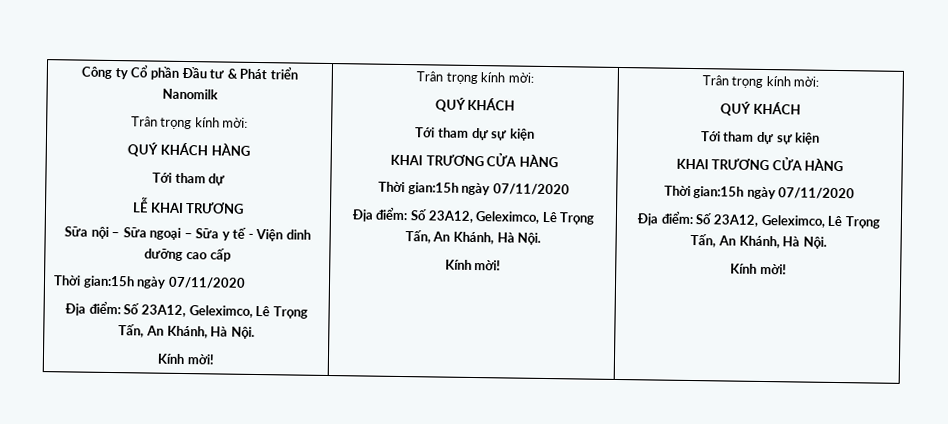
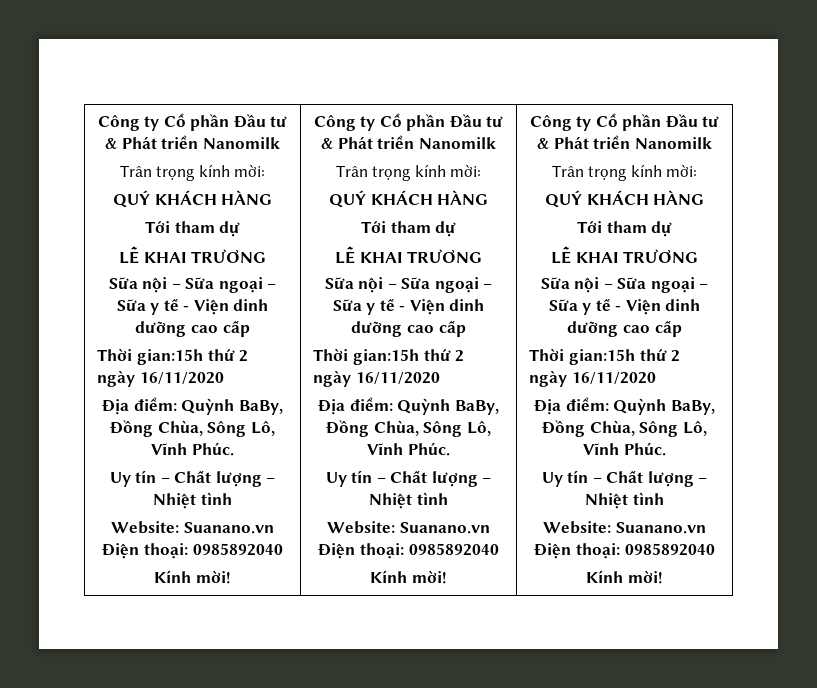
[136,276,246,289] [65,301,308,319] [118,324,255,339] [157,353,215,365] [416,71,534,85] [434,97,516,112] [415,127,535,141] [390,153,558,168] [378,181,570,196] [351,207,596,225] [404,230,542,245] [444,259,502,271] [701,75,820,88] [720,101,801,116] [699,131,821,145] [675,157,844,172] [663,185,856,200] [637,211,880,229] [690,233,827,249] ngày 07/11/2020 // Địa điểm: Số 23A12, Geleximco, Lê Trọng Tấn, An Khánh, Hà Nội. // Kính mời! | Trân trọng kính mời: // QUÝ KHÁCH // Tới tham dự sự kiện // KHAI TRƯƠNG CỬA HÀNG // Thời gian:15h ngày 07/11/2020 // Địa điểm: Số 23A12, Geleximco, Lê Trọng Tấn, An Khánh, Hà Nội. // Kính mời! | Trân trọng kính mời: // QUÝ KHÁCH // Tới tham dự sự kiện // KHAI TRƯƠNG CỬA HÀNG // Thời gian:15h ngày 07/11/2020 // Địa điểm: Số 23A12, Geleximco, Lê Trọng Tấn, An Khánh, Hà Nội. -> [207,349,249,362] [97,370,224,387] [102,397,283,415] [110,420,275,437] [151,442,234,456] [109,470,276,487] [153,492,232,509] [111,521,274,534] [102,543,283,559] [154,570,231,584] [313,113,504,131] [321,135,496,149] [335,164,482,181] [328,190,489,208] [360,221,457,237] [334,246,483,264] [324,277,493,293] [332,299,485,315] [351,321,466,337] [313,349,465,365] [313,370,440,387] [318,397,499,415] [326,420,491,437] [367,442,450,456] [325,470,492,487] [369,492,448,509] [327,521,490,534] [318,543,499,559] [370,570,447,584] [529,113,720,131] [537,135,712,149] [551,164,698,181] [544,190,705,208] [576,221,673,237] [550,246,699,264] [540,277,709,293] [548,299,701,315] [567,321,682,337] [529,349,681,365] [529,370,656,387] [534,397,715,415] [542,420,707,437] [583,442,666,456] [541,470,708,487] [585,492,664,509] [543,521,706,534] [534,543,715,559] thứ 2 ngày 16/11/2020 // Địa điểm: Quỳnh BaBy, Đồng Chùa, Sông Lô, Vĩnh Phúc. // Uy tín – Chất lượng – Nhiệt tình // Website: Suanano.vn Điện thoại: 0985892040 // Kính mời! | Công ty Cổ phần Đầu tư & Phát triển Nanomilk // Trân trọng kính mời: // QUÝ KHÁCH HÀNG // Tới tham dự // LỄ KHAI TRƯƠNG // Sữa nội – Sữa ngoại – Sữa y tế - Viện dinh dưỡng cao cấp // Thời gian:15h thứ 2 ngày 16/11/2020 // Địa điểm: Quỳnh BaBy, Đồng Chùa, Sông Lô, Vĩnh Phúc. // Uy tín – Chất lượng – Nhiệt tình // Website: Suanano.vn Điện thoại: 0985892040 // Kính mời! | Công ty Cổ phần Đầu tư & Phát triển Nanomilk // Trân trọng kính mời: // QUÝ KHÁCH HÀNG // Tới tham dự // LỄ KHAI TRƯƠNG // Sữa nội – Sữa ngoại – Sữa y tế - Viện dinh dưỡng cao cấp // Thời gian:15h thứ 2 ngày 16/11/2020 // Địa điểm: Quỳnh BaBy, Đồng Chùa, Sông Lô, Vĩnh Phúc. // Uy tín – Chất lượng – Nhiệt tình // Website: Suanano.vn Điện thoại: 0985892040

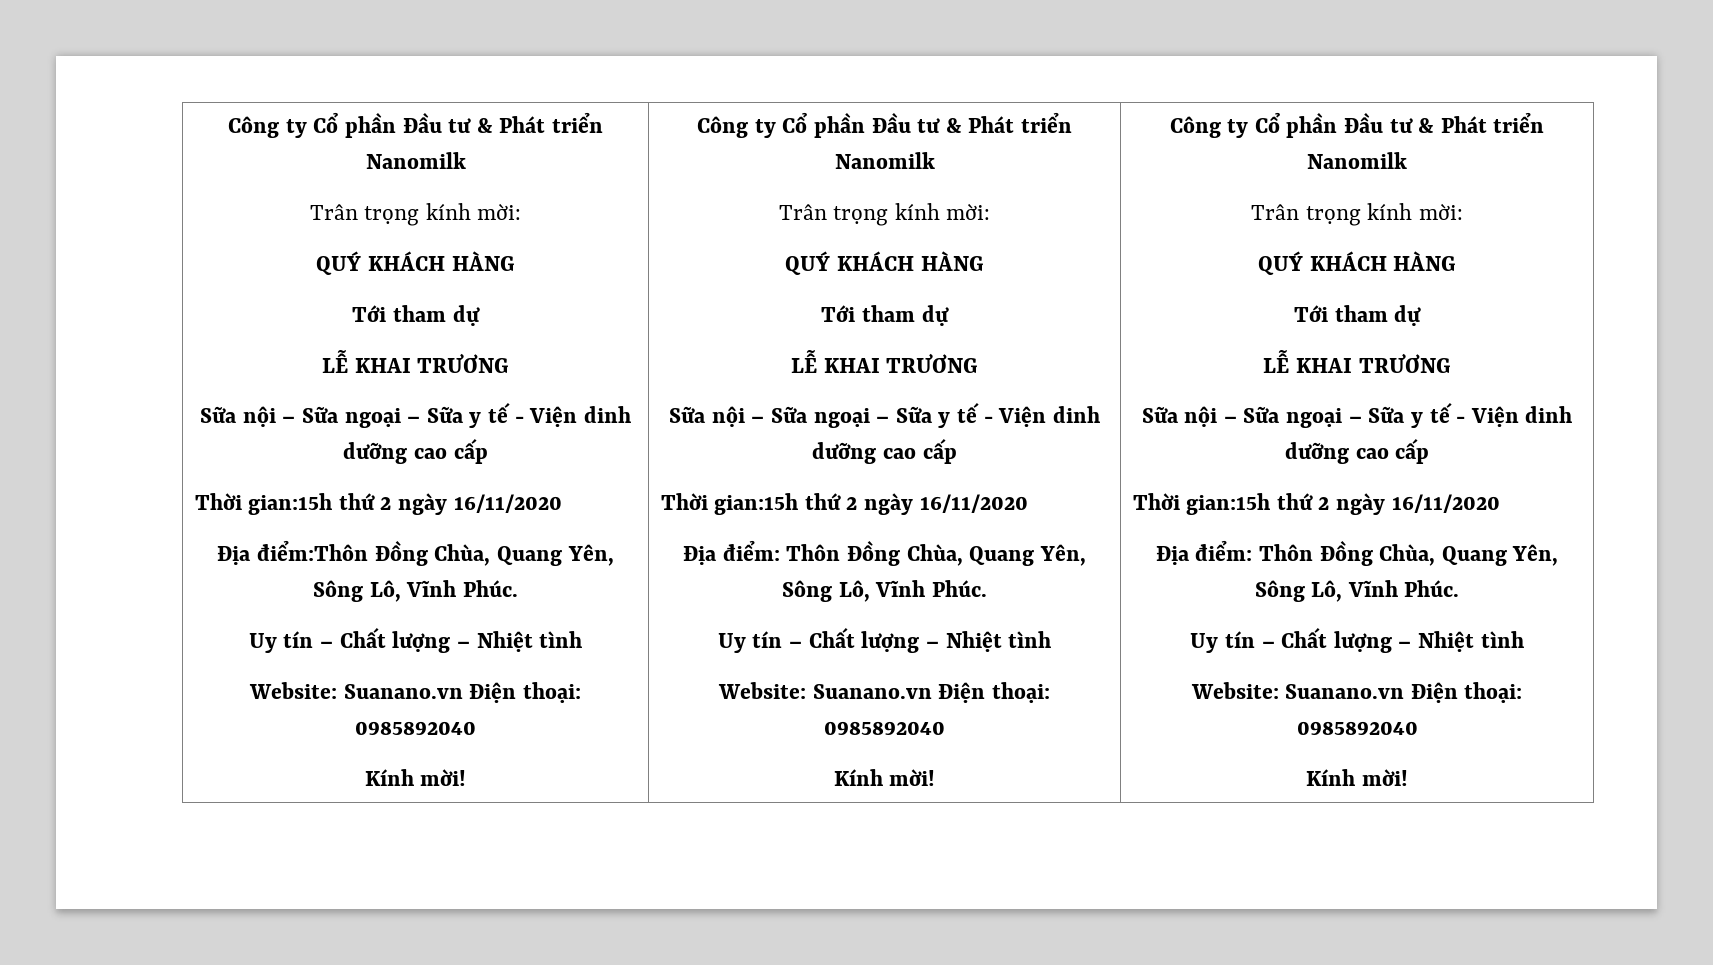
[133,397,283,415] [110,420,203,437] điểm: Quỳnh BaBy, Đồng Chùa, -> [257,540,614,566] điểm:Thôn Đồng Chùa, Quang Yên,
[397,398,499,415] [326,420,419,437] Quỳnh BaBy, Đồng Chùa, -> [786,541,1086,566] Thôn Đồng Chùa, Quang Yên,
[613,398,715,415] [542,420,635,437] Quỳnh BaBy, Đồng Chùa, -> [1258,541,1559,566] Thôn Đồng Chùa, Quang Yên,

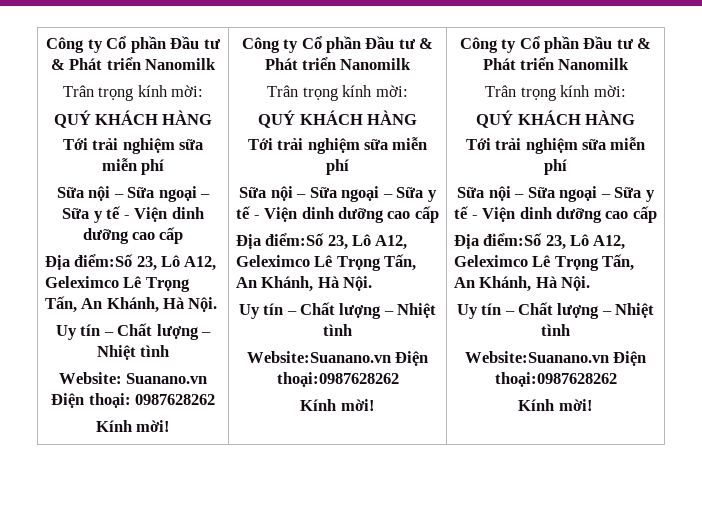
[393,305,480,326] [321,349,510,373] tham dự // LỄ KHAI TRƯƠNG -> [92,138,204,154] [101,158,165,175] trải nghiệm sữa miễn phí
[194,493,562,515] [217,540,614,566] [313,580,518,602] Thời gian:15h thứ 2 ngày 16/11/2020 // Địa điểm:Thôn Đồng Chùa, Quang Yên, Sông Lô, Vĩnh Phúc. -> [44,254,217,271] [44,276,190,292] [44,296,218,313] Địa điểm:Số 23, Lô A12, Geleximco Lê Trọng Tấn, An Khánh, Hà Nội.
[355,721,476,735] 0985892040 -> [134,394,215,405] 0987628262
[861,305,949,326] [790,349,979,373] tham dự // LỄ KHAI TRƯƠNG -> [277,137,428,154] [326,159,349,175] trải nghiệm sữa miễn phí
[660,493,1028,515] [683,540,1086,566] [782,580,987,602] [717,628,1052,653] [718,682,1050,703] [823,721,945,735] Thời gian:15h thứ 2 ngày 16/11/2020 // Địa điểm: Thôn Đồng Chùa, Quang Yên, Sông Lô, Vĩnh Phúc. // Uy tín – Chất lượng – Nhiệt tình // Website: Suanano.vn Điện thoại: 0985892040 -> [235,233,408,250] [235,254,416,271] [235,276,372,292] [238,302,437,319] [323,324,352,336] [246,351,429,366] [276,372,399,387] Địa điểm:Số 23, Lô A12, Geleximco Lê Trọng Tấn, An Khánh, Hà Nội. // Uy tín – Chất lượng – Nhiệt tình // Website:Suanano.vn Điện thoại:0987628262
[1334,305,1422,326] [1263,349,1451,373] tham dự // LỄ KHAI TRƯƠNG -> [495,137,646,154] [544,159,567,175] trải nghiệm sữa miễn phí
[1132,493,1500,515] [1155,540,1559,566] [1254,580,1460,602] [1190,628,1524,653] [1190,682,1523,703] [1296,721,1418,735] Thời gian:15h thứ 2 ngày 16/11/2020 // Địa điểm: Thôn Đồng Chùa, Quang Yên, Sông Lô, Vĩnh Phúc. // Uy tín – Chất lượng – Nhiệt tình // Website: Suanano.vn Điện thoại: 0985892040 -> [453,233,626,250] [453,254,634,271] [453,276,590,292] [456,302,655,319] [541,324,570,336] [464,351,647,366] [494,372,617,387] Địa điểm:Số 23, Lô A12, Geleximco Lê Trọng Tấn, An Khánh, Hà Nội. // Uy tín – Chất lượng – Nhiệt tình // Website:Suanano.vn Điện thoại:0987628262

